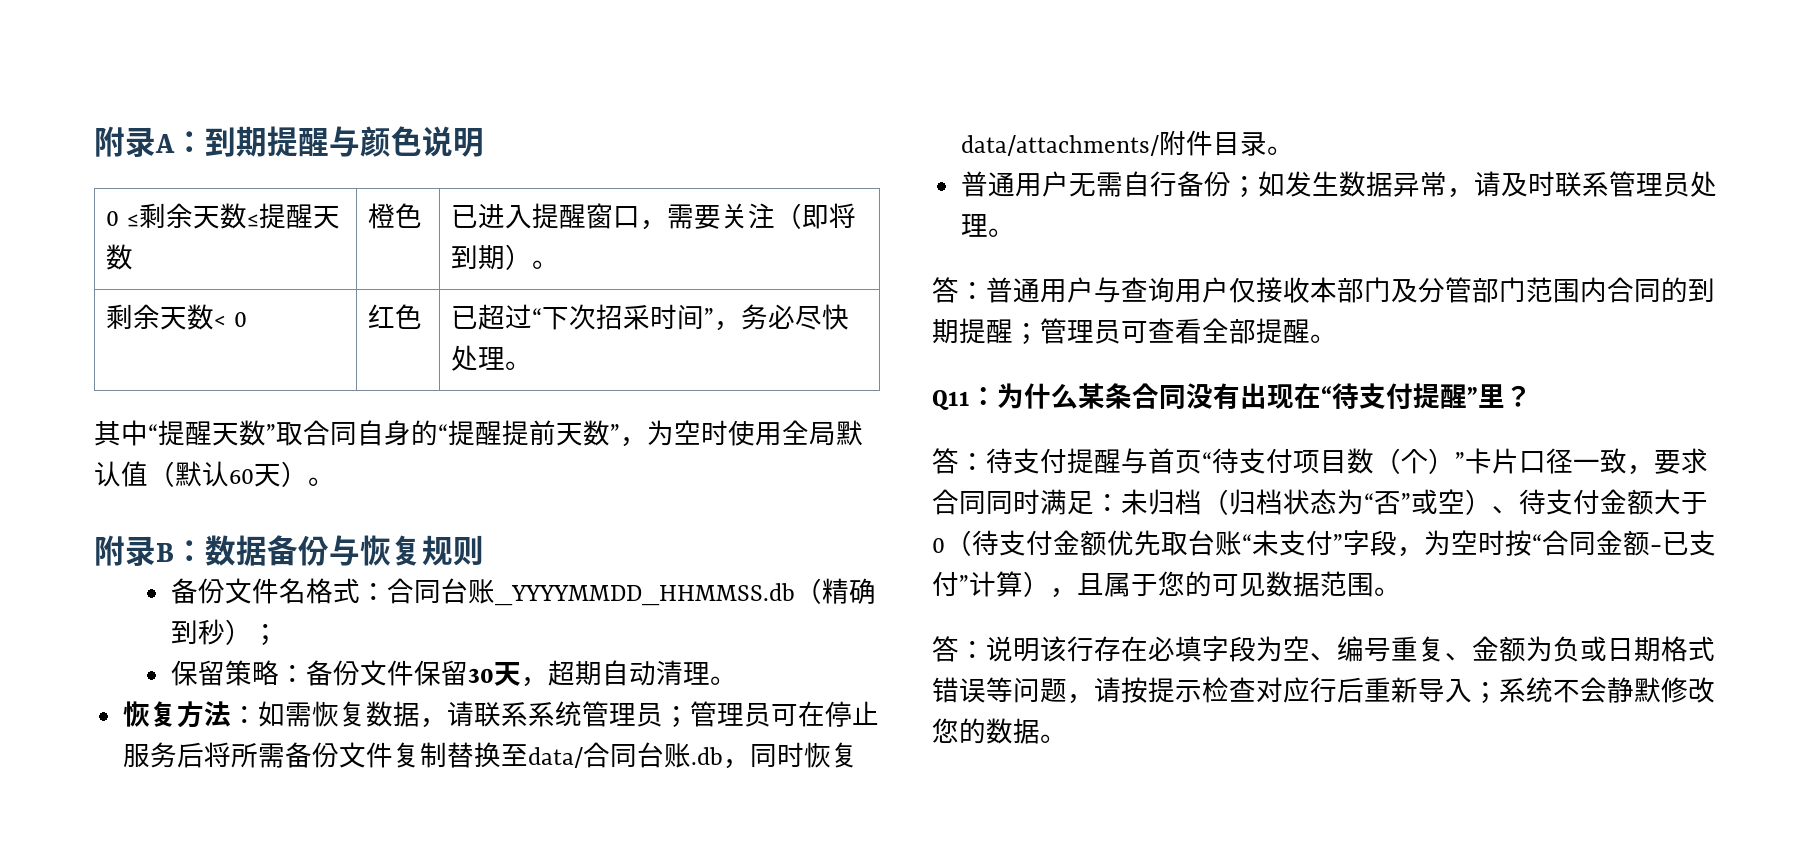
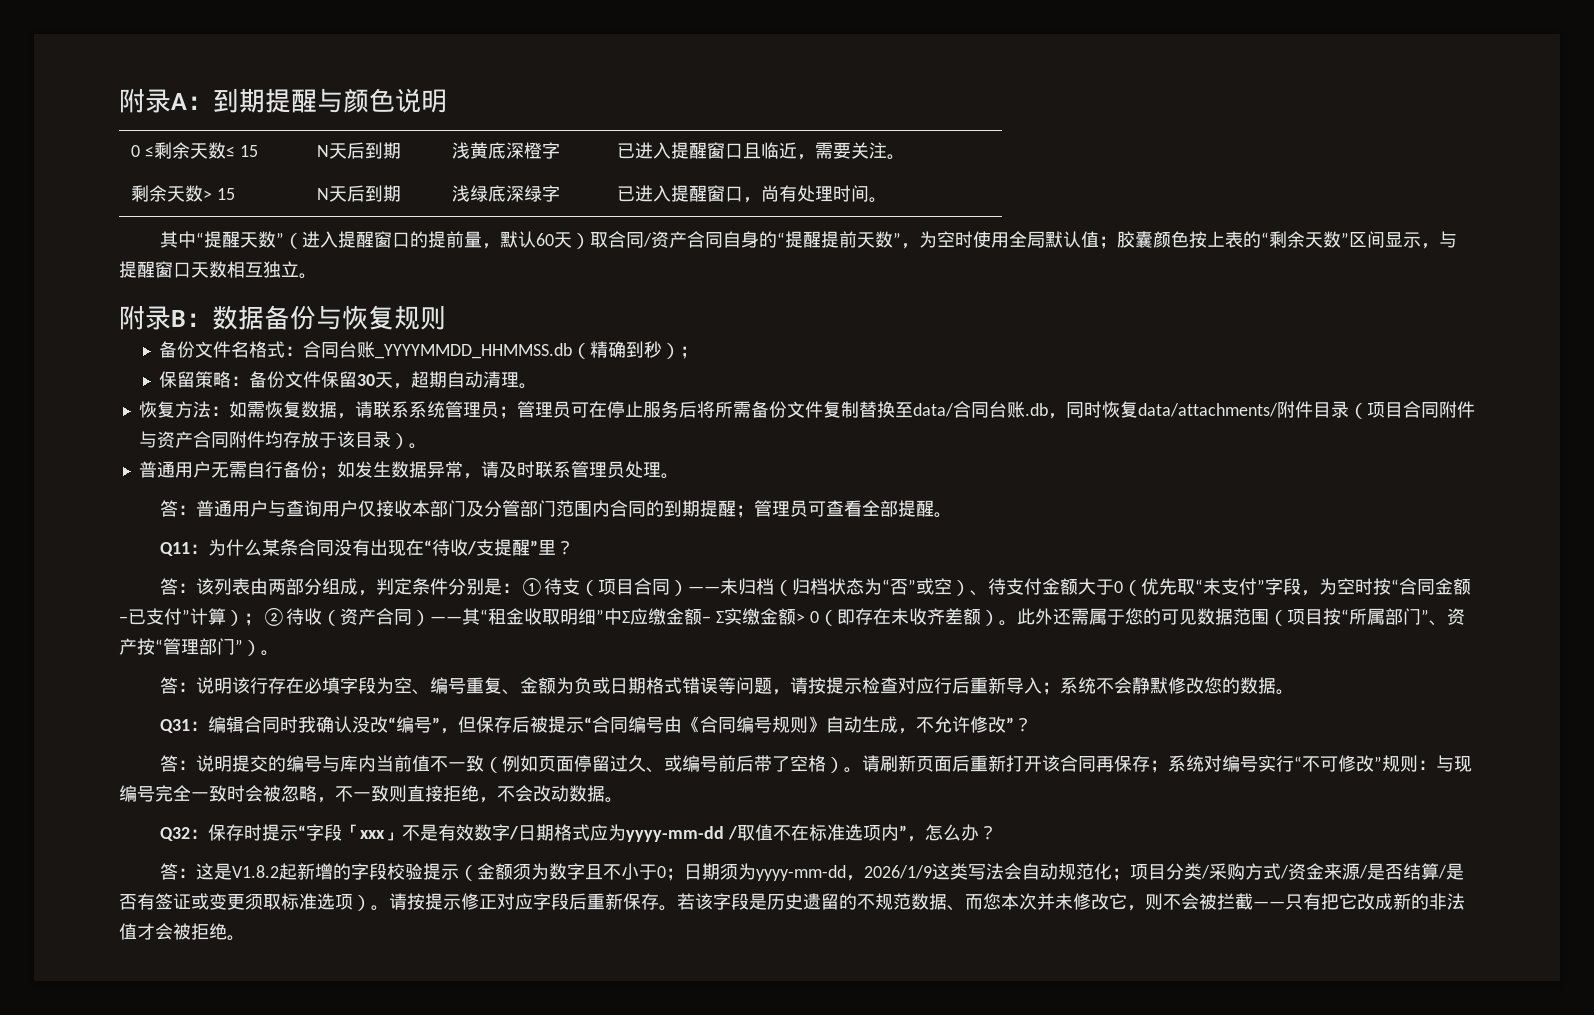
[258,203,340,229] [106,244,134,270] [368,203,423,229] [451,203,857,230] [451,244,560,270] [106,304,247,330] [368,304,423,329] [451,304,850,331] [451,345,506,371] 提醒天数 | 橙色 | 已进入提醒窗口，需要关注（即将到期）。 // 剩余天数< 0 | 红色 | 已超过“下次招采时间”，务必尽快处理 -> [240,145,259,157] [317,142,402,159] [452,142,561,159] [617,142,906,160] [131,185,236,202] [317,185,402,202] [452,185,561,202] [617,185,870,203] 15 | N天后到期 | 浅黄底深橙字 | 已进入提醒窗口且临近，需要关注。 // 剩余天数> 15 | N天后到期 | 浅绿底深绿字 | 已进入提醒窗口，尚有处理时间
[276,422,303,446] 取 -> [284,231,688,249] （进入提醒窗口的提前量，默认60天）取合同/资产
[148,461,308,487] （默认60天） -> [1099,231,1458,249] [119,261,299,278] ；胶囊颜色按上表的“剩余天数”区间显示，与提醒窗口天数相互独立
(1268, 144) none -> [1348,401,1475,419] [138,431,409,449] （项目合同附件与资产合同附件均存放于该目录）
[1359,383,1413,410] 支付 -> [450,539,495,556] 收/支
[986,448,1708,475] [932,489,1121,515] 待支付提醒与首页“待支付项目数（个）”卡片口径一致，要求合同同时满足： -> [196,577,721,596] 该列表由两部分组成，判定条件分别是：①待支（项目合同）——
[972,530,1242,556] 待支付金额优先取台账 -> [1141,578,1196,595] 优先取
[1050,573,1104,598] ，且 -> [244,607,1089,626] ；②待收（资产合同）——其“租金收取明细”中Σ应缴金额− Σ实缴金额> 0（即存在未收齐差额）。此外还需
(1374, 585) none -> [1268,608,1465,626] [119,638,261,656] （项目按“所属部门”、资产按“管理部门”）
(1067, 738) none -> [160,716,1033,734] [160,755,1473,773] [119,785,623,803] [160,824,998,842] [160,863,1465,881] [119,893,1465,911] [119,923,245,941] // Q31：编辑合同时我确认没改“编号”，但保存后被提示“合同编号由《合同编号规则》自动生成，不允许修改”？ // 答：说明提交的编号与库内当前值不一致（例如页面停留过久、或编号前后带了空格）。请刷新页面后重新打开该合同再保存；系统对编号实行“不可修改”规则：与现编号完全一致时会被忽略，不一致则直接拒绝，不会改动数据。 // Q32：保存时提示“字段「xxx」不是有效数字/日期格式应为yyyy-mm-dd /取值不在标准选项内”，怎么办？ // 答：这是V1.8.2起新增的字段校验提示（金额须为数字且不小于0；日期须为yyyy-mm-dd，2026/1/9这类写法会自动规范化；项目分类/采购方式/资金来源/是否结算/是否有签证或变更须取标准选项）。请按提示修正对应字段后重新保存。若该字段是历史遗留的不规范数据、而您本次并未修改它，则不会被拦截——只有把它改成新的非法值才会被拒绝。

